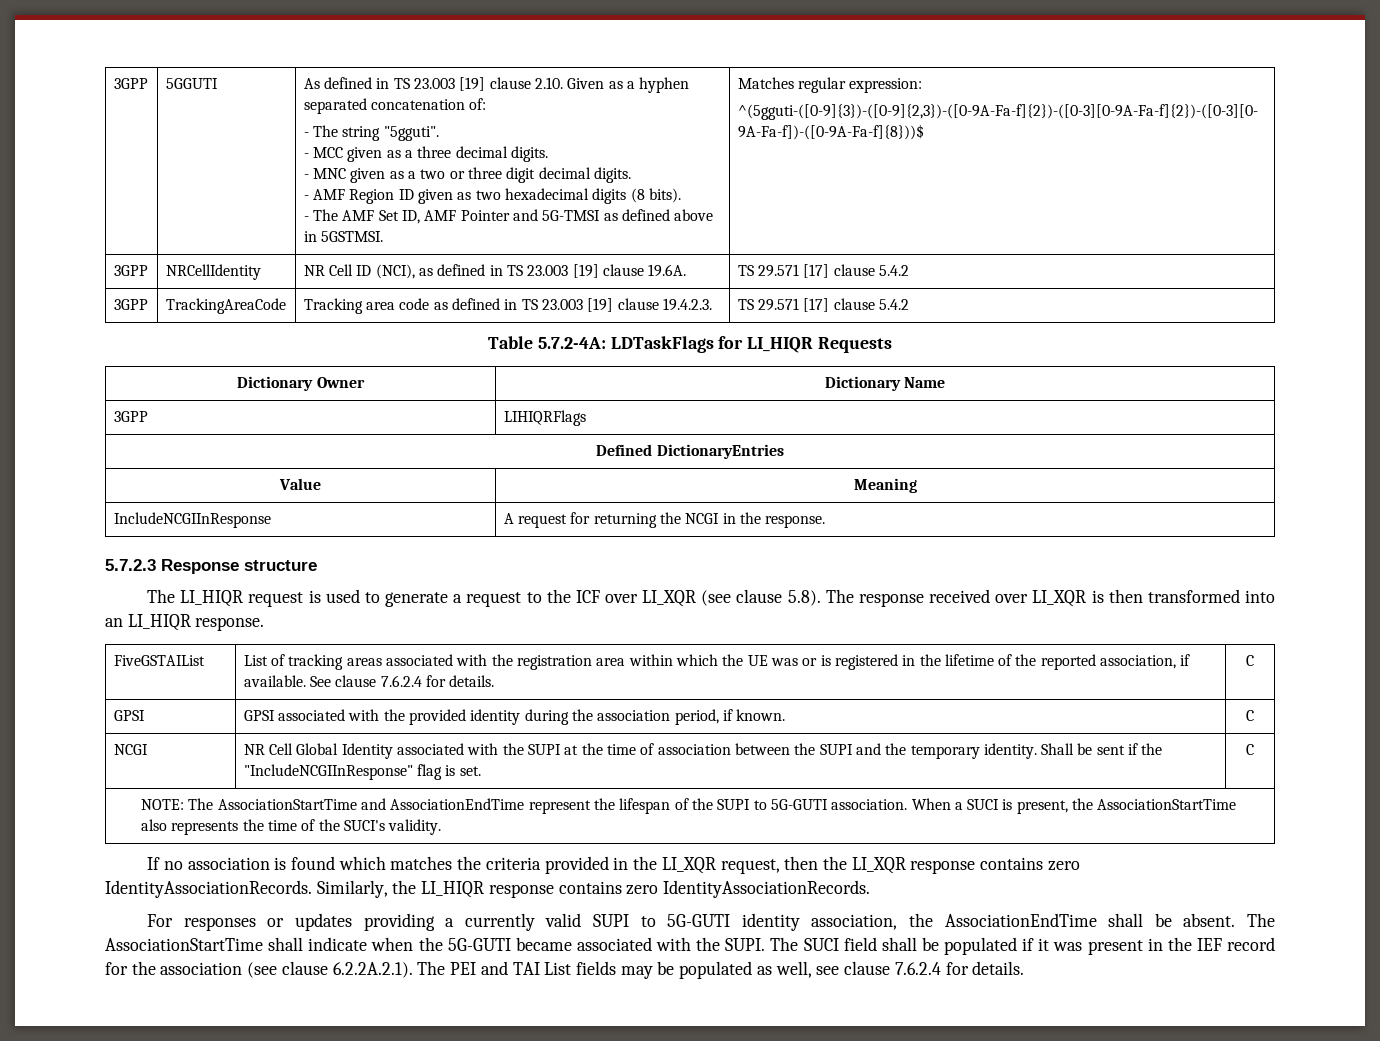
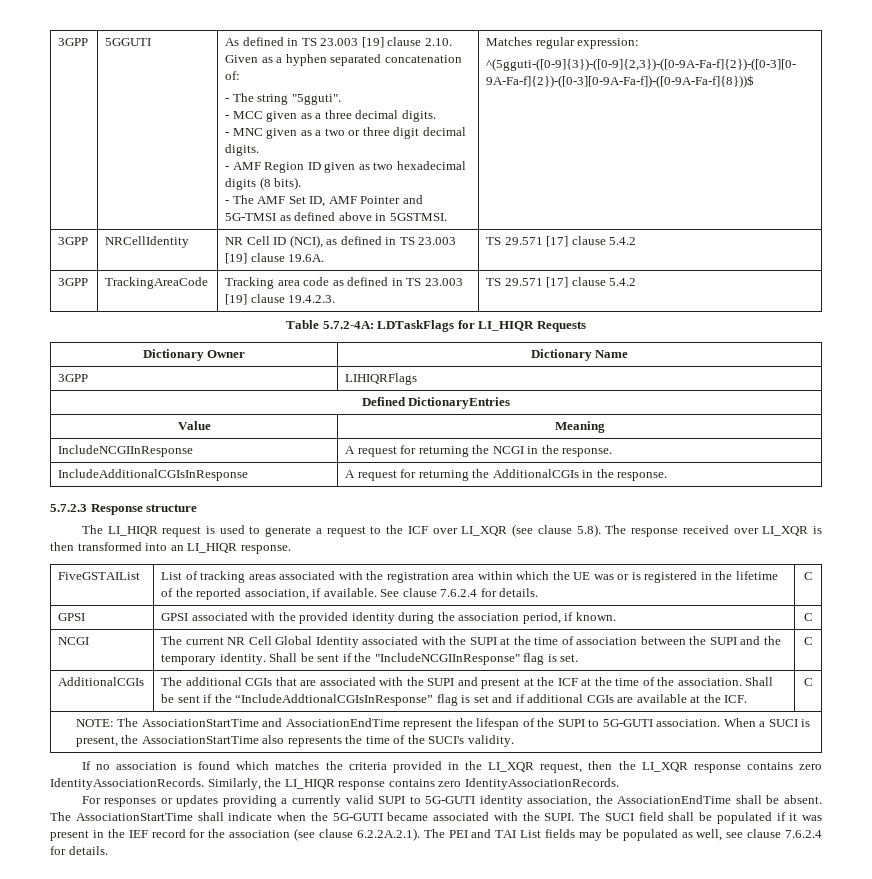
(826, 521) none -> [58,469,249,481] [345,469,668,481] // IncludeAdditionalCGIsInResponse | A request for returning the AdditionalCGIs in the response.
(148, 749) none -> [161,636,224,645] The current
(1254, 749) none -> [58,677,145,686] [161,677,774,689] [161,694,748,706] [803,678,813,686] // AdditionalCGIs | The additional CGIs that are associated with the SUPI and present at the ICF at the time of the association. Shall be sent if the “IncludeAddtionalCGIsInResponse” flag is set and if additional CGIs are available at the ICF. | C

